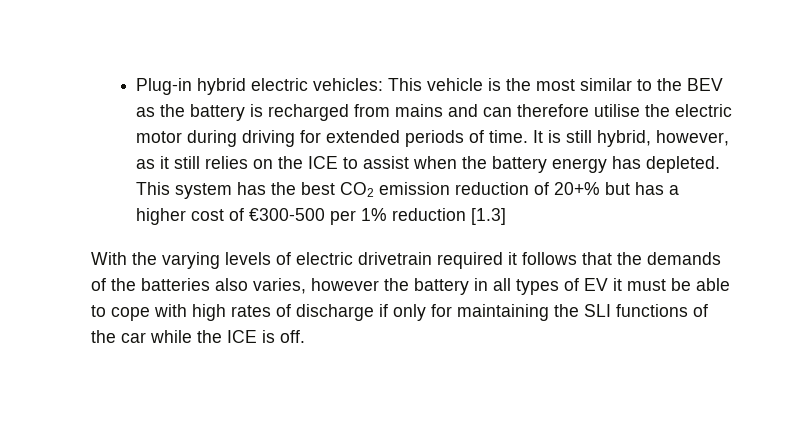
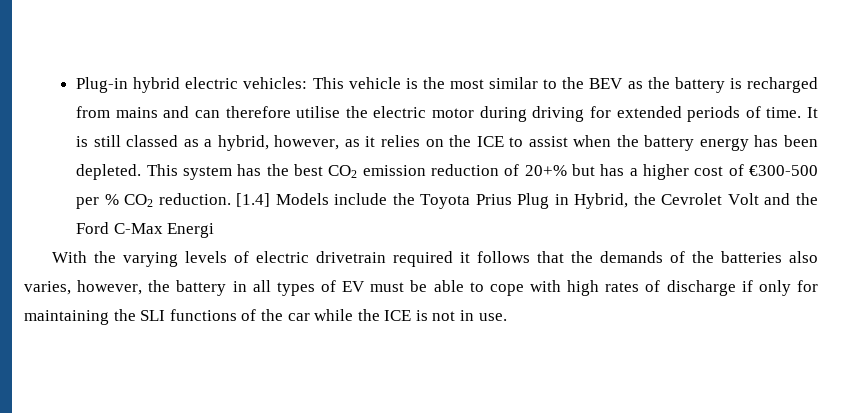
(593, 136) none -> [126,135,213,147] classed as a
[174,156,201,169] still -> (376, 141) none
(642, 162) none -> [784,135,818,147] been
[361,208,507,225] 1% reduction [1.3] -> [104,193,819,209] [76,222,215,238] % CO2 reduction. [1.4] Models include the Toyota Prius Plug in Hybrid, the Cevrolet Volt and the Ford C-Max Energi
[311,278,379,291] however -> [77,280,143,295] however,
[613,278,622,291] it -> (366, 286) none
[280,330,305,343] off. -> [432,310,507,321] not in use.

